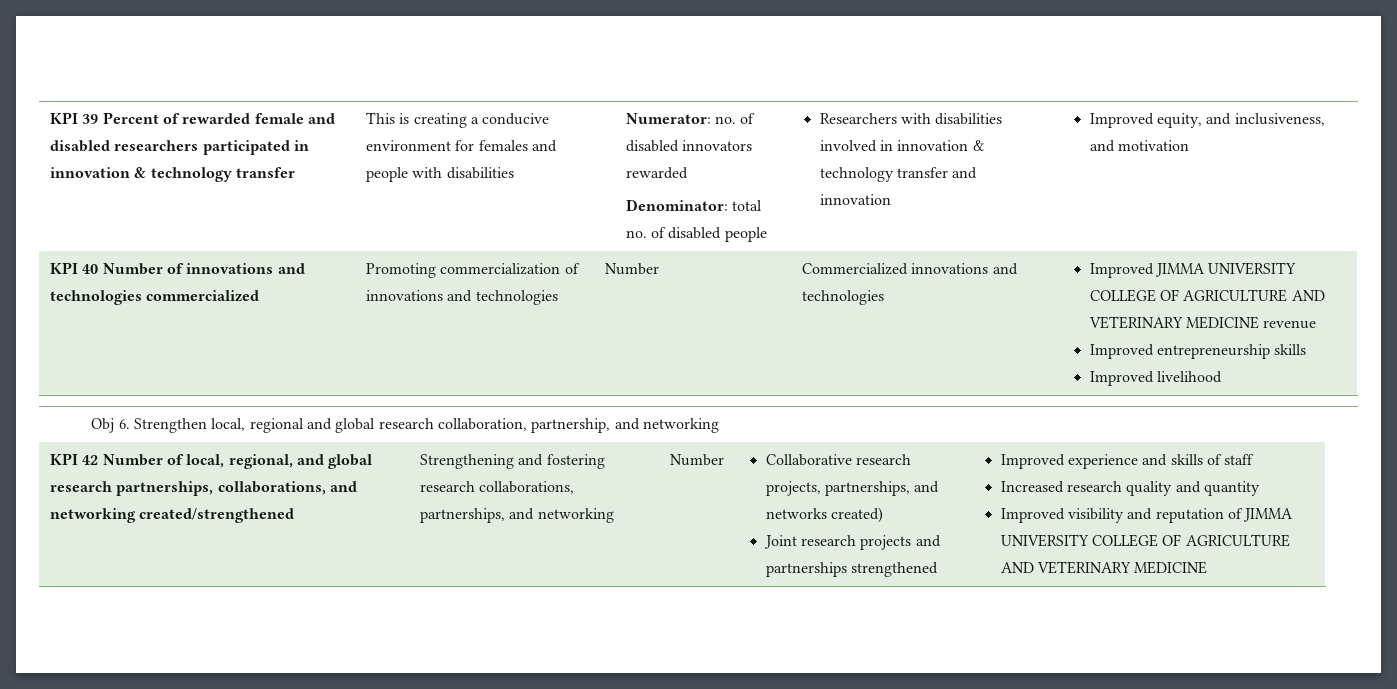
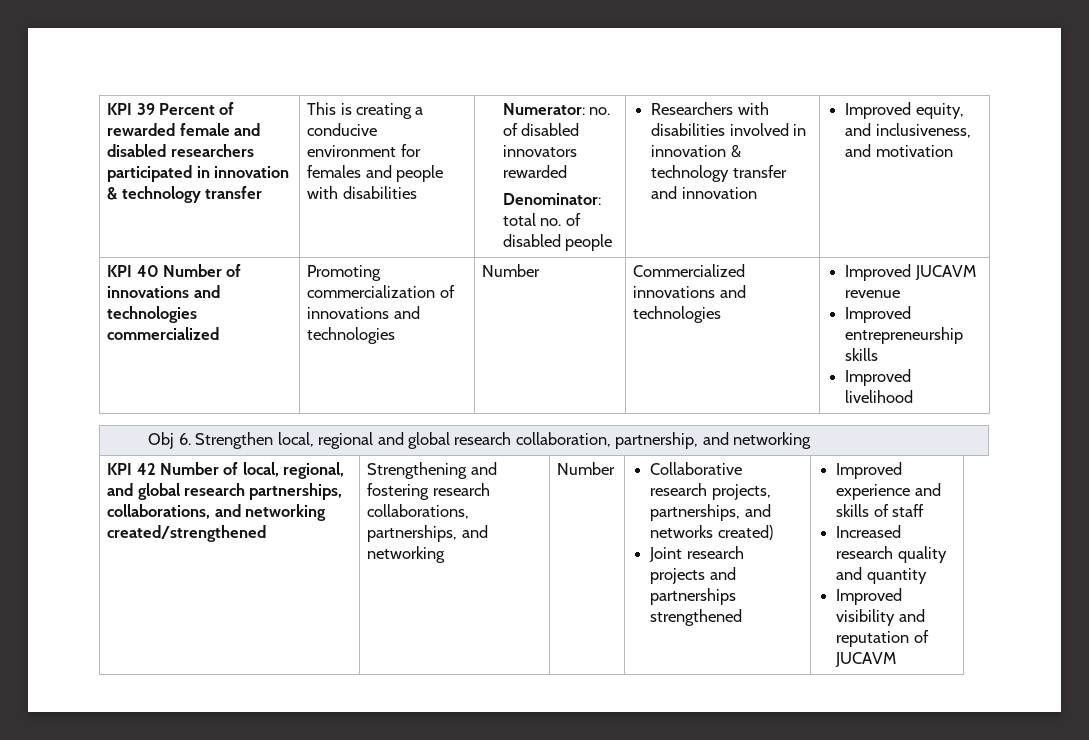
[1155,262,1297,277] [1089,289,1325,302] [1088,316,1260,329] JIMMA UNIVERSITY COLLEGE OF AGRICULTURE AND VETERINARY MEDICINE -> [914,265,976,280] JUCAVM
[1243,508,1294,522] [1000,534,1290,547] [1000,561,1208,574] JIMMA UNIVERSITY COLLEGE OF AGRICULTURE AND VETERINARY MEDICINE -> [835,652,897,667] JUCAVM

